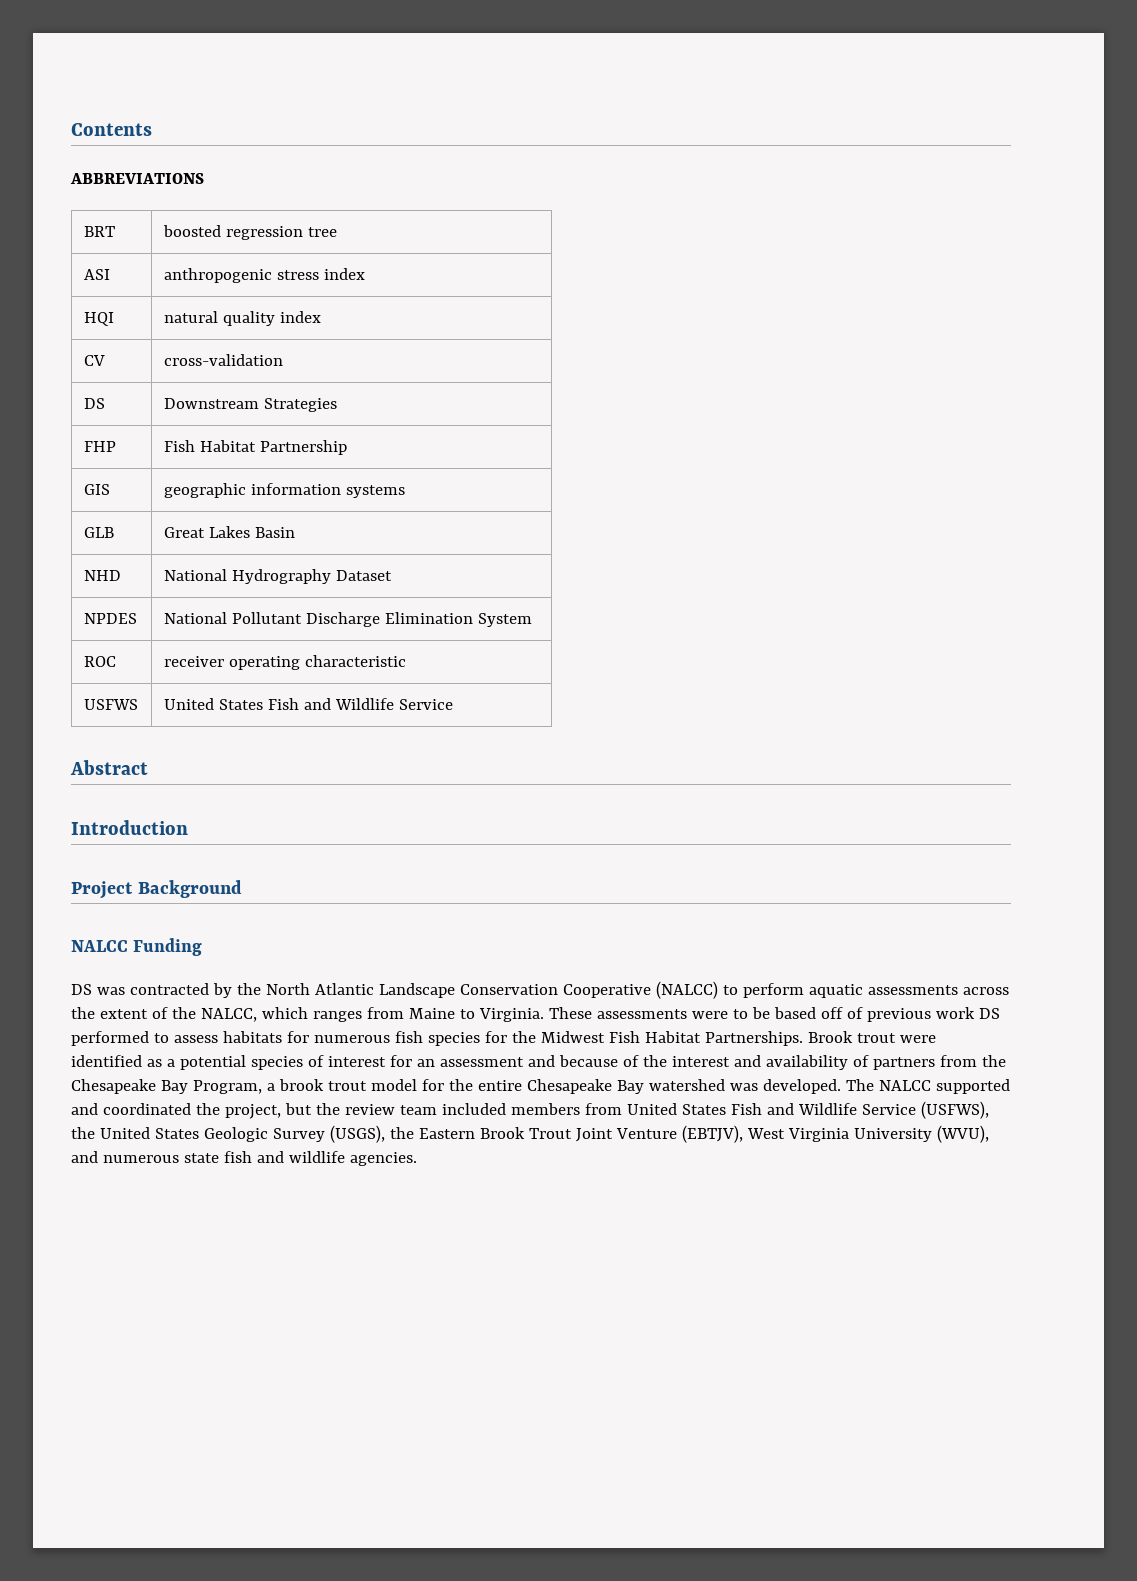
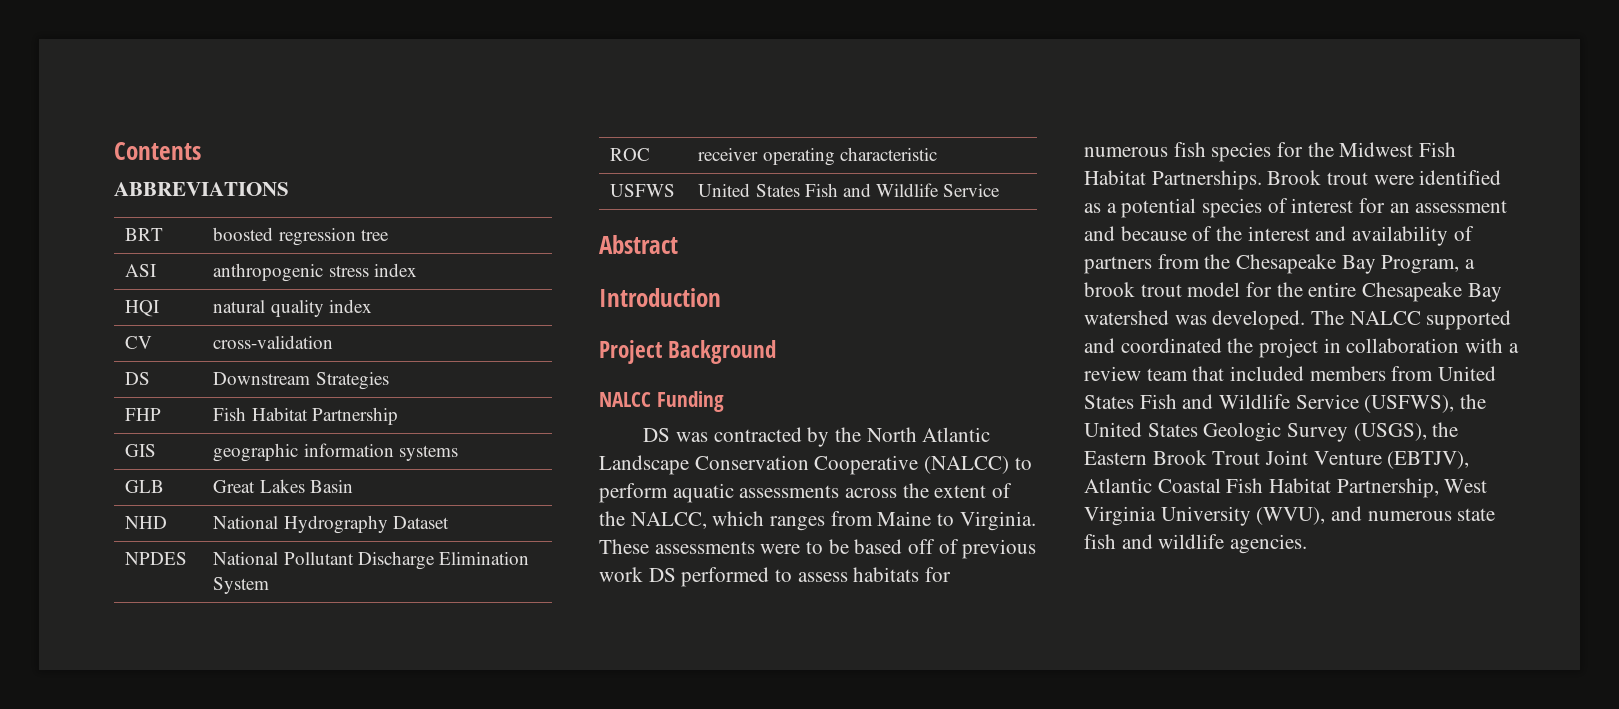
[224,1103,340,1119] project, but the -> [1259,338,1519,358] project in collaboration with a
(437, 1110) none -> [1192,366,1225,381] that
(743, 1134) none -> [1084,478,1439,498] Atlantic Coastal Fish Habitat Partnership,

